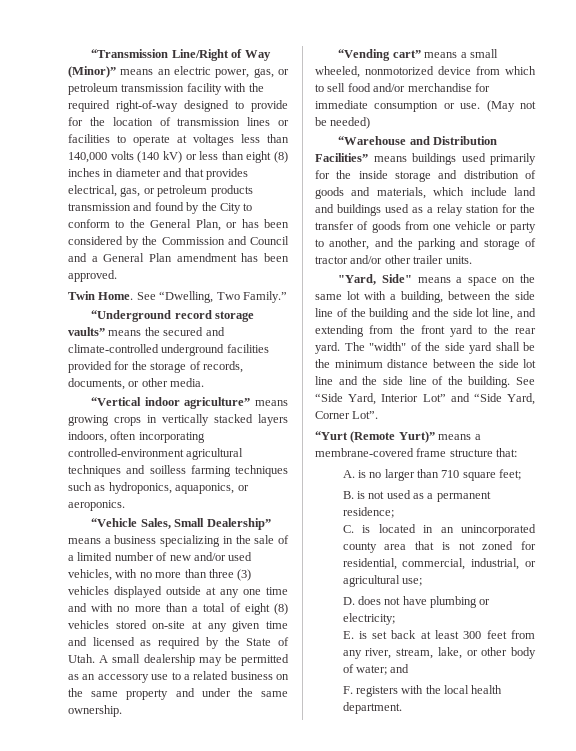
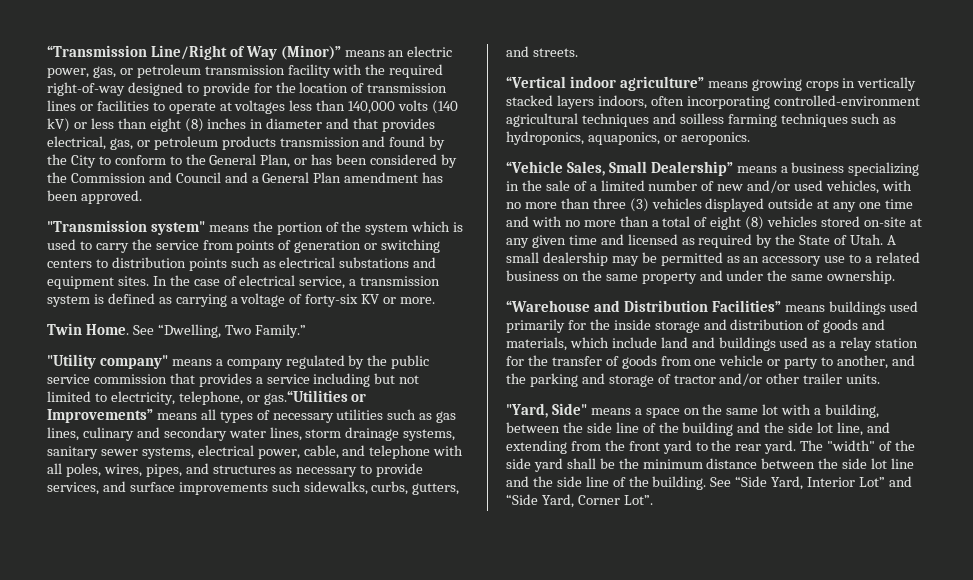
(117, 276) none -> [47,220,464,235] [47,239,441,253] [47,257,437,271] [47,275,441,289] [47,293,436,307] // "Transmission system" means the portion of the system which is used to carry the service from points of generation or switching centers to distribution points such as electrical substations and equipment sites. In the case of electrical service, a transmission system is defined as carrying a voltage of forty-six KV or more.
[91,310,255,322] [68,327,225,336] [68,344,269,356] [68,361,243,373] [68,378,205,390] “Underground record storage vaults” means the secured and climate-controlled underground facilities provided for the storage of records, documents, or other media. -> [47,354,430,369] [47,373,420,387] [47,390,367,405] [47,409,457,423] [47,427,456,441] [47,445,464,459] [47,463,424,477] [47,481,460,495] [506,46,578,57] "Utility company" means a company regulated by the public service commission that provides a service including but not limited to electricity, telephone, or gas.“Utilities or Improvements” means all types of necessary utilities such as gas lines, culinary and secondary water lines, storm drainage systems, sanitary sewer systems, electrical power, cable, and telephone with all poles, wires, pipes, and structures as necessary to provide services, and surface improvements such sidewalks, curbs, gutters, and streets.
[338,49,498,61] [315,66,536,78] [315,83,490,92] [315,100,536,112] [315,117,371,129] // “Vending cart” means a small wheeled, nonmotorized device from which to sell food and/or merchandise for immediate consumption or use. (May not be needed) -> (896, 277) none
[315,431,481,443] [315,448,518,457] [342,469,522,481] [342,490,491,502] [342,507,394,518] [342,524,536,536] [342,541,536,553] [342,558,536,570] [342,575,422,587] [342,596,491,608] [342,613,395,625] [342,630,535,639] [342,647,536,659] [342,664,410,675] [342,685,503,697] [342,702,402,714] // “Yurt (Remote Yurt)” means a membrane-covered frame structure that: // A. is no larger than 710 square feet; // B. is not used as a permanent residence; // C. is located in an unincorporated county area that is not zoned for residential, commercial, industrial, or agricultural use; // D. does not have plumbing or electricity; // E. is set back at least 300 feet from any river, stream, lake, or other body of water; and // F. registers with the local health department. -> (653, 500) none

